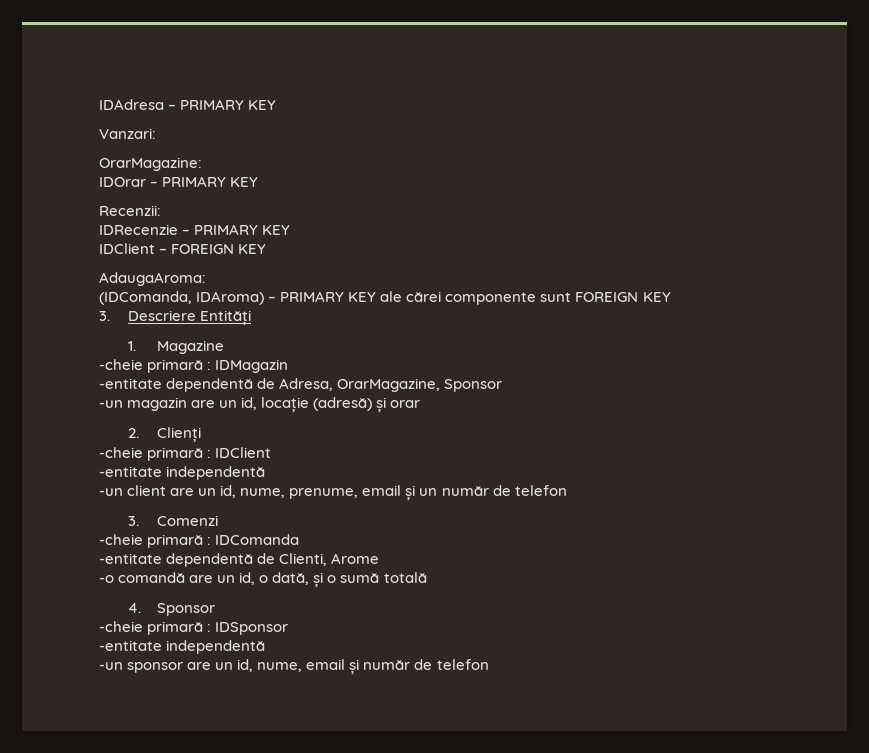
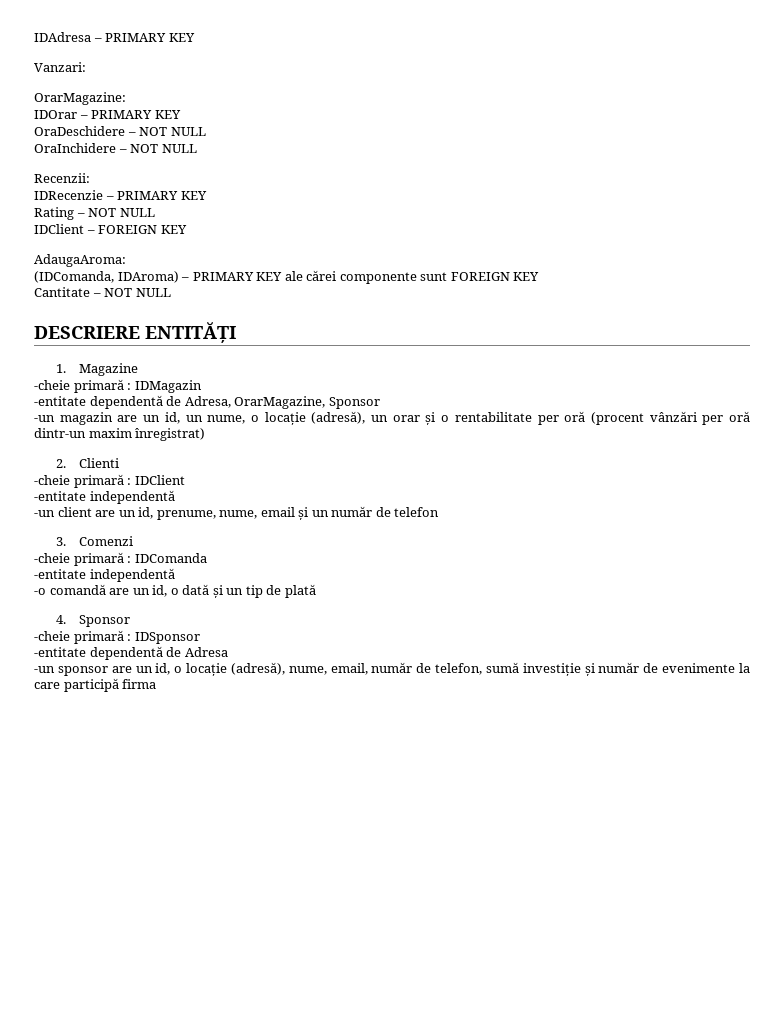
(259, 182) none -> [34,126,206,136] [34,143,197,153] // OraDeschidere – NOT NULL // OraInchidere – NOT NULL
(291, 230) none -> [34,207,155,220] // Rating – NOT NULL
[99,310,251,326] 3. Descriere Entități -> [34,287,171,297] [34,322,236,343] Cantitate – NOT NULL // DESCRIERE ENTITĂȚI
[261,397,421,413] locație (adresă) și orar -> [185,411,750,425] [34,428,206,441] un nume, o locație (adresă), un orar și o rentabilitate per oră (procent vânzări per oră dintr-un maxim înregistrat)
[156,427,201,443] Clienți -> [78,458,119,468] Clienti
[240,488,359,499] nume, prenume, -> [156,510,258,520] prenume, nume,
[166,553,380,567] dependentă de Clienti, Arome -> [89,568,175,582] independentă
[272,572,427,588] dată, și o sumă totală -> [182,584,316,598] dată și un tip de plată
[166,640,266,654] independentă -> [89,646,228,660] dependentă de Adresa
[257,659,489,675] nume, email și număr de telefon -> [174,662,751,676] [34,678,157,692] o locație (adresă), nume, email, număr de telefon, sumă investiție și număr de evenimente la care participă firma

